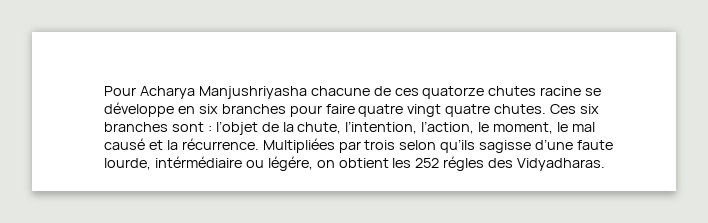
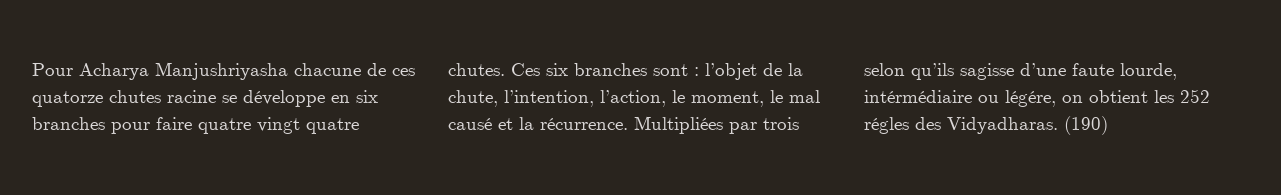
(606, 164) none -> [1064,116,1108,135] (190)

